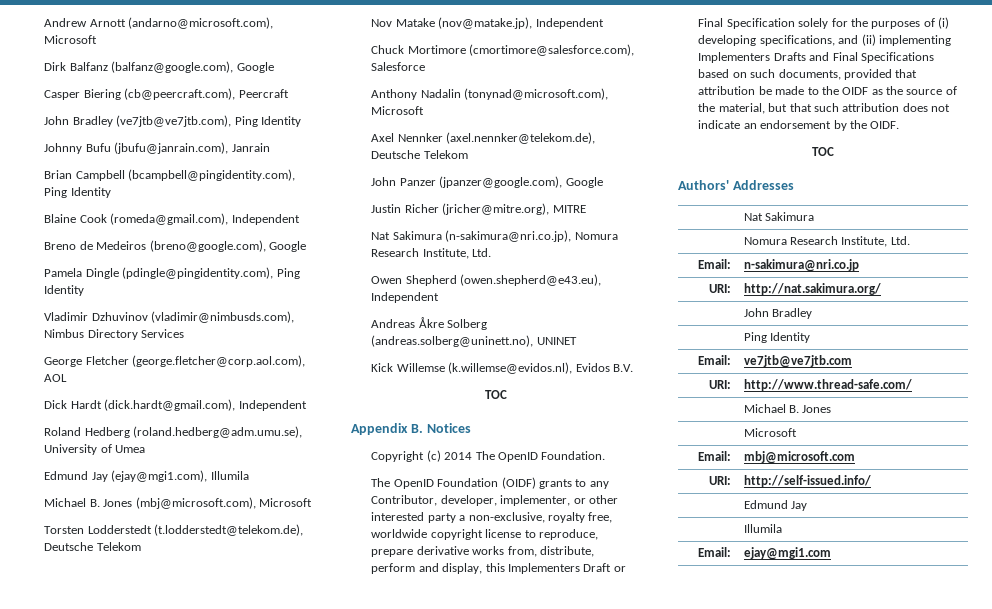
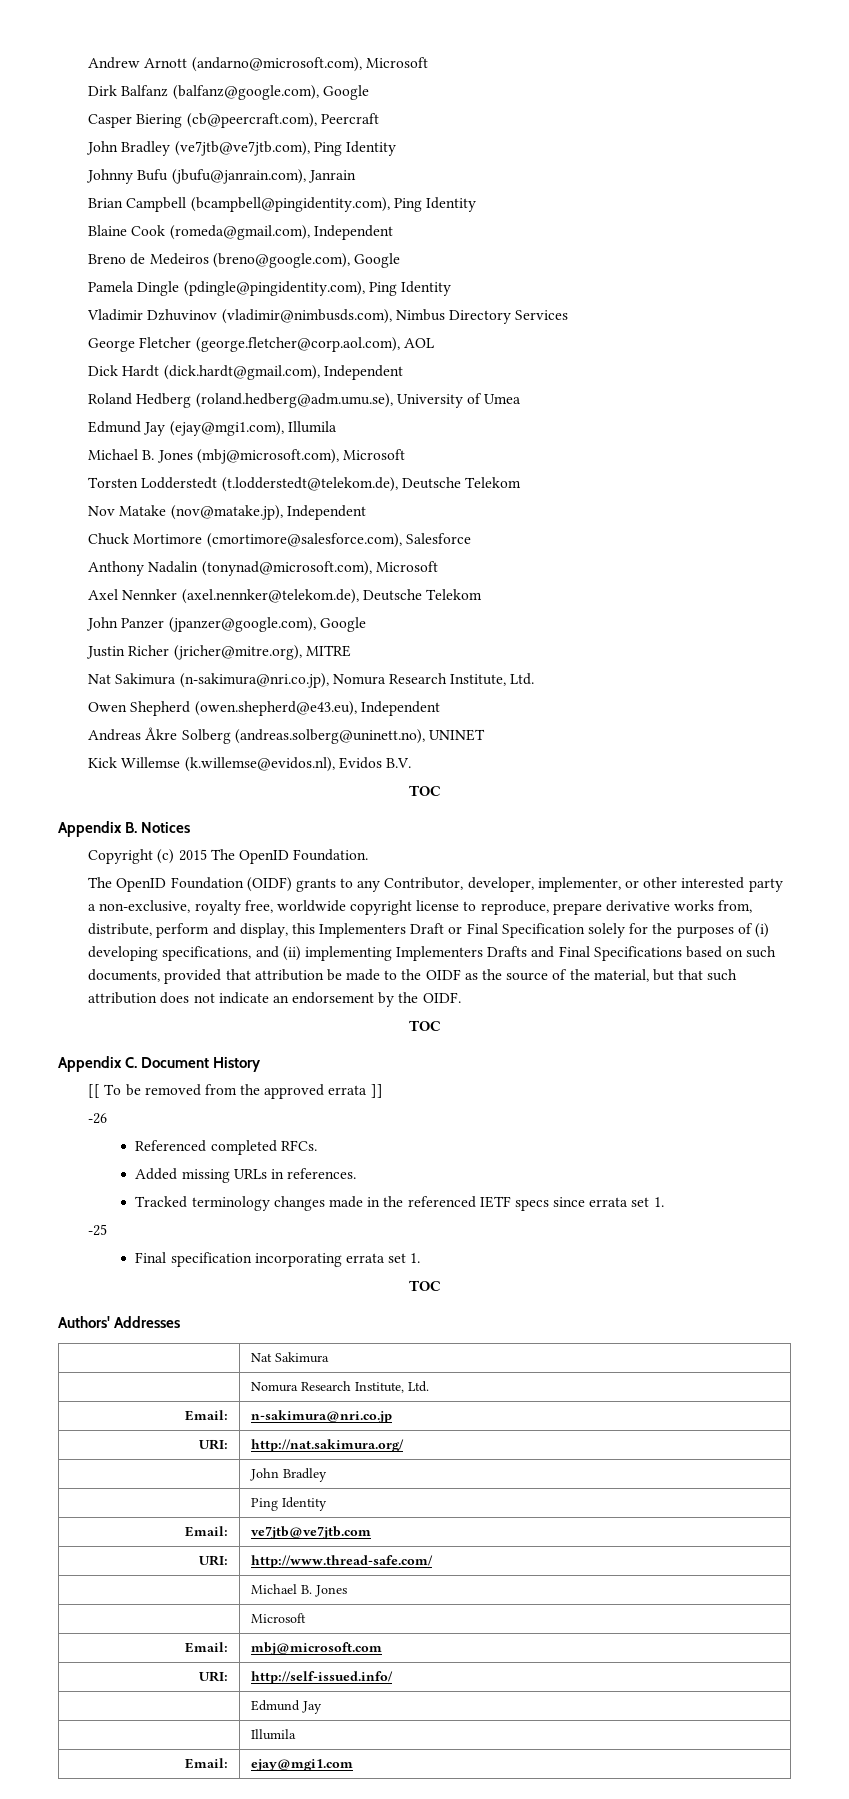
[444,452,473,460] 2014 -> [178,849,207,861] 2015
(834, 151) none -> [58,1056,262,1072] [88,1084,383,1099] [88,1113,108,1124] [135,1140,317,1155] [135,1168,357,1183] [135,1196,664,1211] [88,1224,108,1236] [135,1252,421,1267] [408,1280,441,1291] // Appendix C. Document History // [[ To be removed from the approved errata ]] // -26 // Referenced completed RFCs. // Added missing URLs in references. // Tracked terminology changes made in the referenced IETF specs since errata set 1. // -25 // Final specification incorporating errata set 1. // TOC

